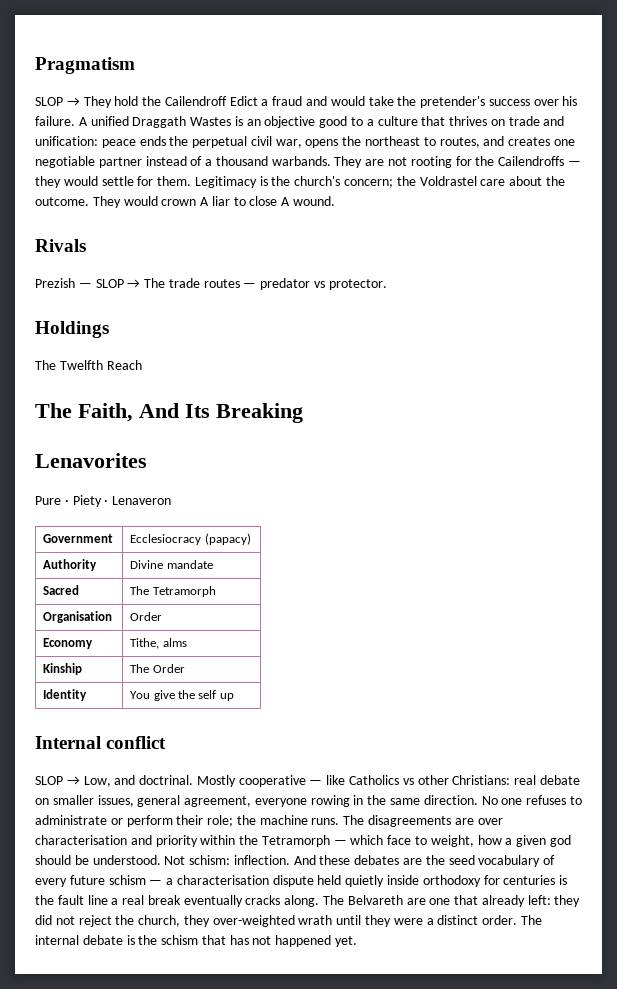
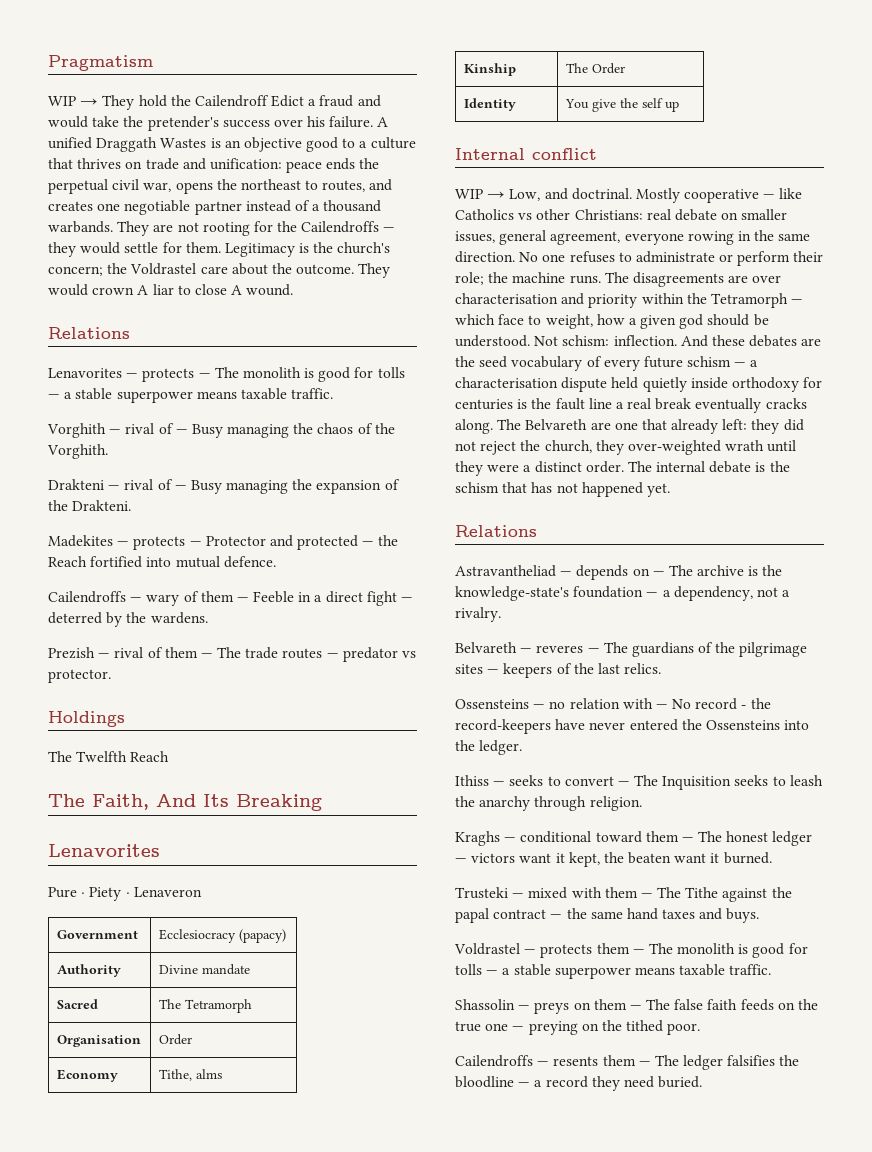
[35,97,63,106] SLOP -> [48,96,76,106] WIP
[35,239,86,252] [35,278,141,288] Rivals // Prezish — SLOP → -> [48,327,130,339] [48,367,405,382] [48,388,334,403] [47,423,395,438] [47,444,108,459] [48,479,400,494] [48,500,132,511] [48,535,399,550] [48,556,276,568] [48,591,414,606] [48,612,208,627] [48,647,213,659] Relations // Lenavorites — protects — The monolith is good for tolls — a stable superpower means taxable traffic. // Vorghith — rival of — Busy managing the chaos of the Vorghith. // Drakteni — rival of — Busy managing the expansion of the Drakteni. // Madekites — protects — Protector and protected — the Reach fortified into mutual defence. // Cailendroffs — wary of them — Feeble in a direct fight — deterred by the wardens. // Prezish — rival of them —
[35,776,63,785] SLOP -> [455,189,483,199] WIP
(358, 941) none -> [455,525,537,537] [455,565,783,580] [455,586,791,601] [455,607,501,622] [455,642,808,657] [455,663,662,678] [455,698,771,710] [455,719,810,734] [455,740,523,755] [455,775,823,790] [455,796,642,811] [455,831,813,846] [455,852,772,867] [455,887,792,902] [455,908,760,923] [454,943,808,958] [455,964,772,979] [455,999,819,1014] [455,1020,701,1035] [455,1055,800,1070] [455,1076,703,1091] // Relations // Astravantheliad — depends on — The archive is the knowledge-state's foundation — a dependency, not a rivalry. // Belvareth — reveres — The guardians of the pilgrimage sites — keepers of the last relics. // Ossensteins — no relation with — No record - the record-keepers have never entered the Ossensteins into the ledger. // Ithiss — seeks to convert — The Inquisition seeks to leash the anarchy through religion. // Kraghs — conditional toward them — The honest ledger — victors want it kept, the beaten want it burned. // Trusteki — mixed with them — The Tithe against the papal contract — the same hand taxes and buys. // Voldrastel — protects them — The monolith is good for tolls — a stable superpower means taxable traffic. // Shassolin — preys on them — The false faith feeds on the true one — preying on the tithed poor. // Cailendroffs — resents them — The ledger falsifies the bloodline — a record they need buried.

